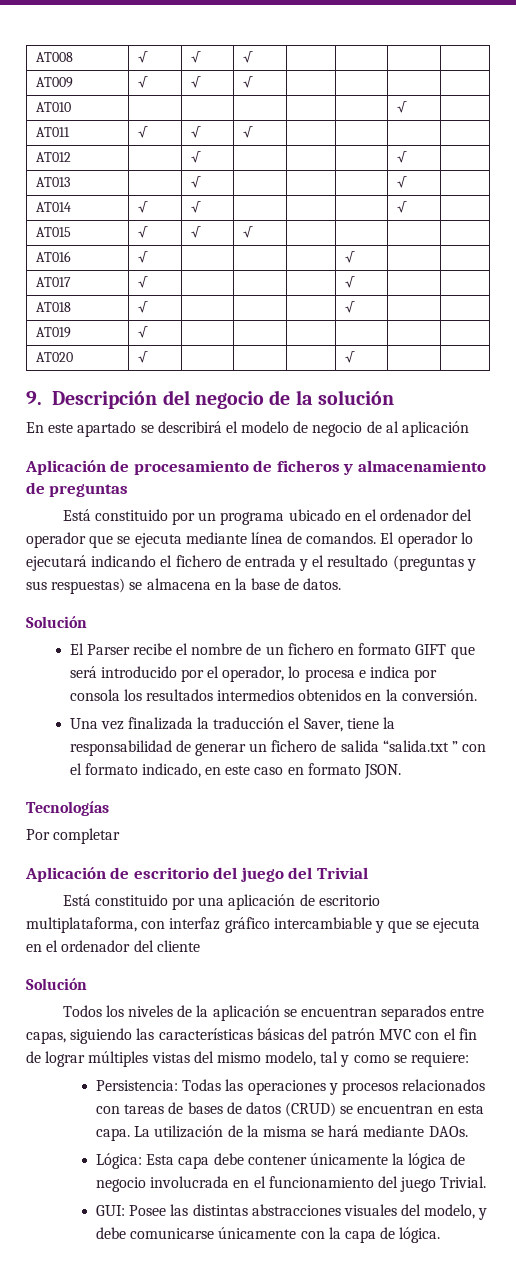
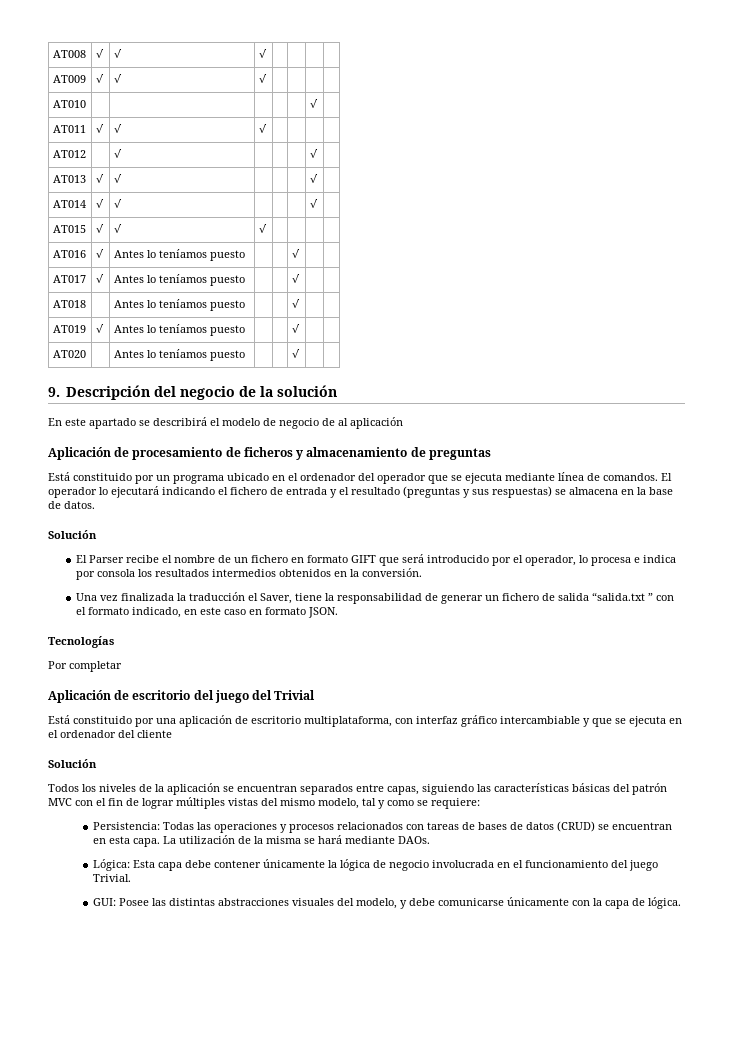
(70, 182) none -> [95,174,104,183] √
(148, 257) none -> [113,249,245,261] Antes lo teníamos puesto
[344,276,355,288] [35,302,71,312] [137,301,148,313] [344,301,355,313] [35,327,71,338] [137,326,148,338] [35,352,73,362] [137,351,148,363] | | | √ | | // AT018 | √ | | | | √ | | // AT019 | √ | | | | | | // AT020 | √ | -> [113,274,245,286] [291,274,300,283] [52,300,86,308] [113,299,245,311] [291,299,300,308] [52,325,86,333] [95,324,104,333] [113,324,245,336] [291,324,300,333] [52,350,86,358] [113,349,245,361] Antes lo teníamos puesto | | | √ | | // AT018 | | Antes lo teníamos puesto | | | √ | | // AT019 | √ | Antes lo teníamos puesto | | | √ | | // AT020 | | Antes lo teníamos puesto

